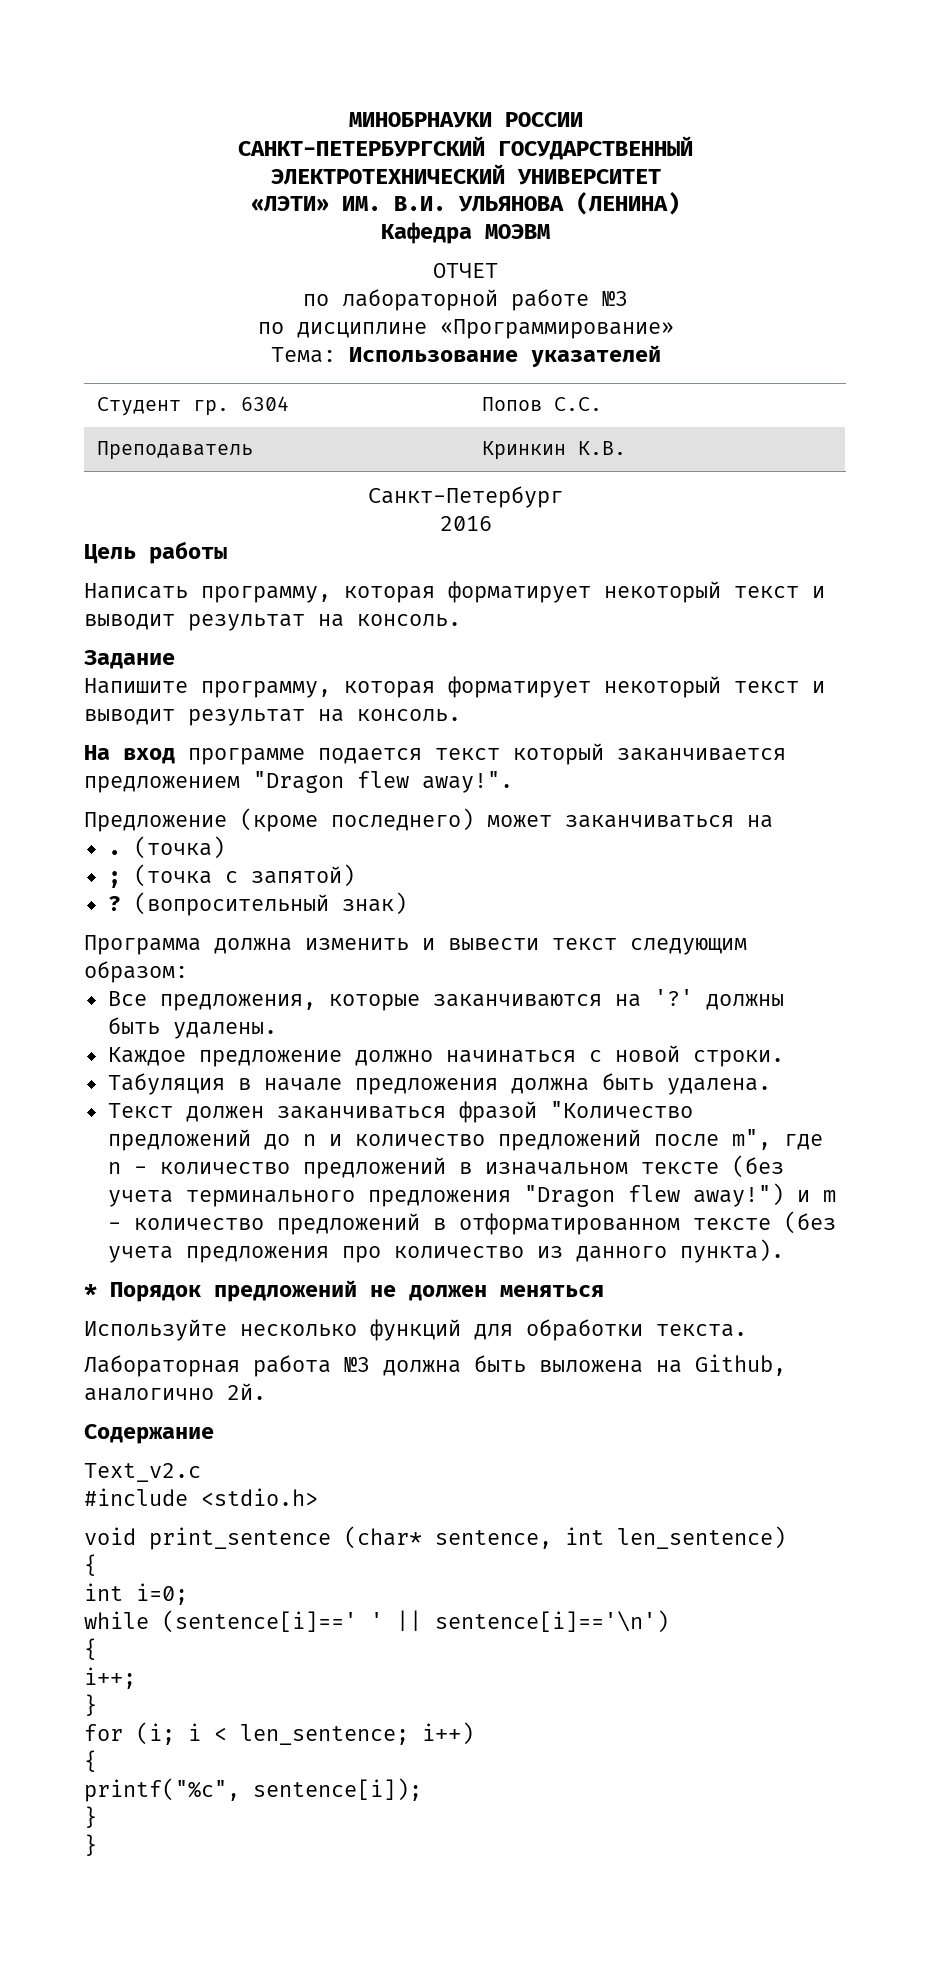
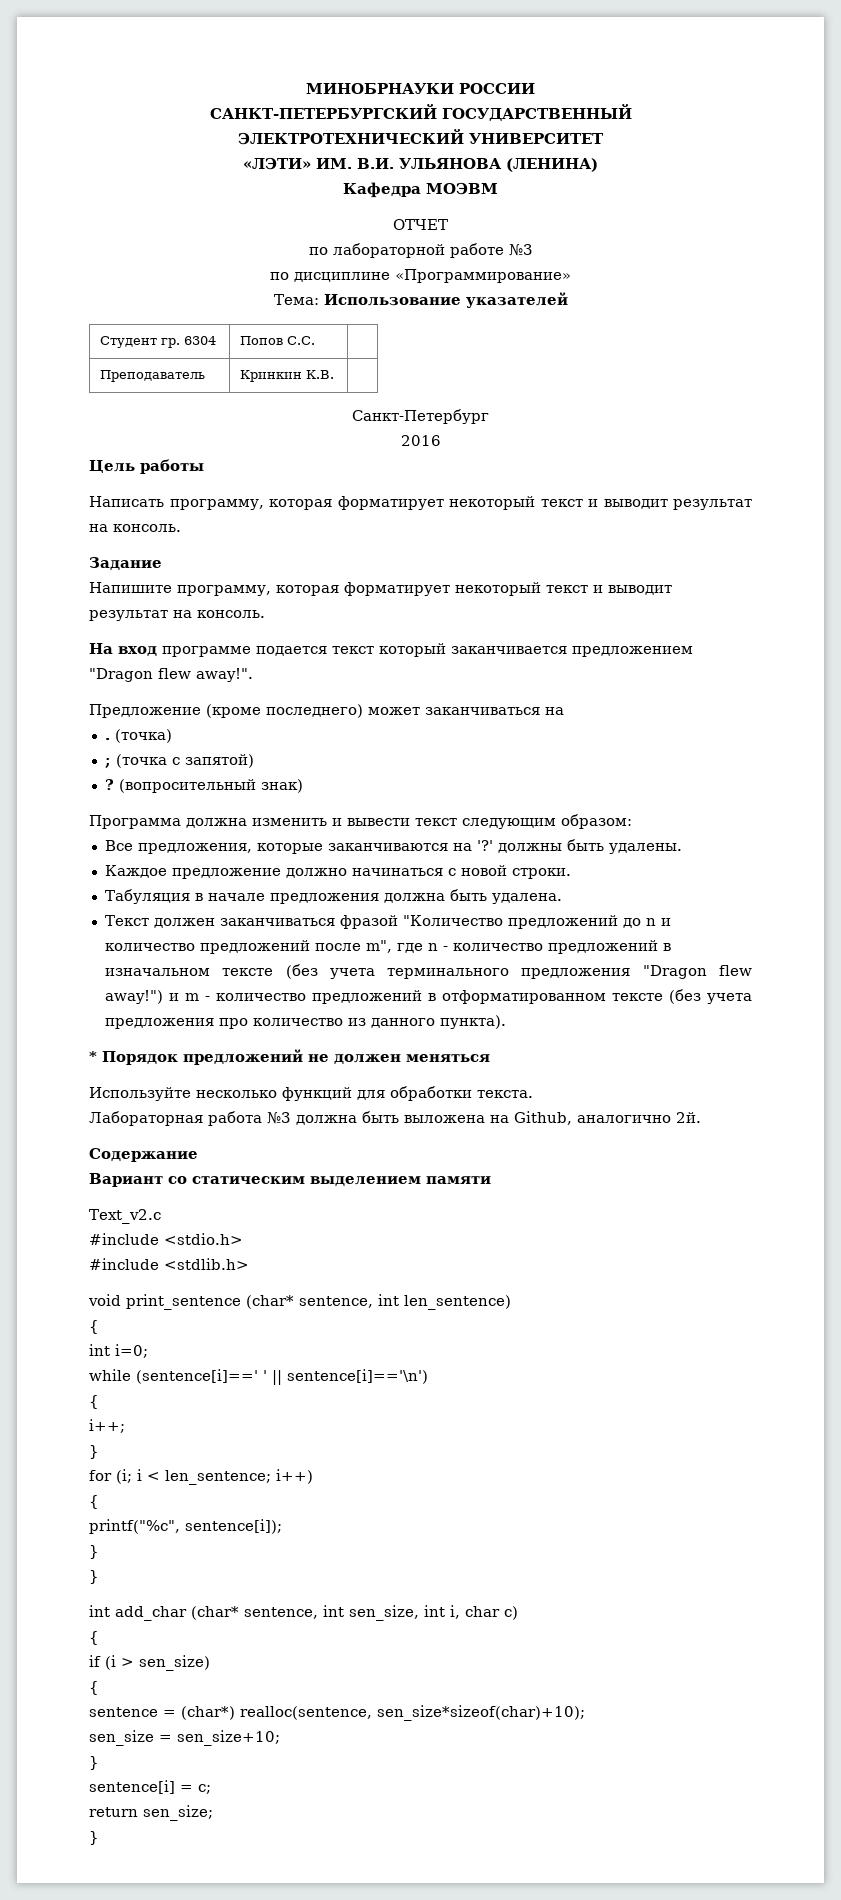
(214, 1434) none -> [89,1173,491,1187] // Вариант со статическим выделением памяти
(318, 1497) none -> [89,1258,249,1270] // #include <stdlib.h>
(97, 1845) none -> [89,1605,518,1621] [89,1631,99,1645] [89,1655,210,1671] [89,1681,99,1695] [89,1705,585,1721] [89,1730,280,1746] [89,1756,99,1770] [89,1780,211,1794] [89,1805,213,1821] [89,1831,99,1845] // int add_char (char* sentence, int sen_size, int i, char c) // { // if (i > sen_size) // { // sentence = (char*) realloc(sentence, sen_size*sizeof(char)+10); // sen_size = sen_size+10; // } // sentence[i] = c; // return sen_size; // }

